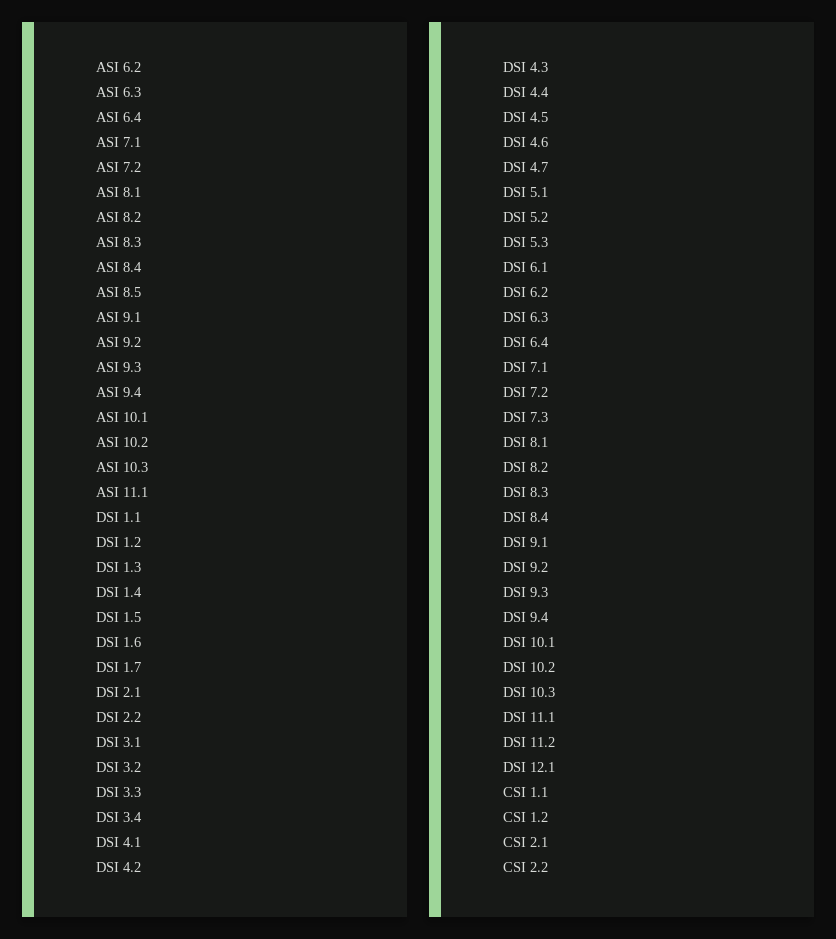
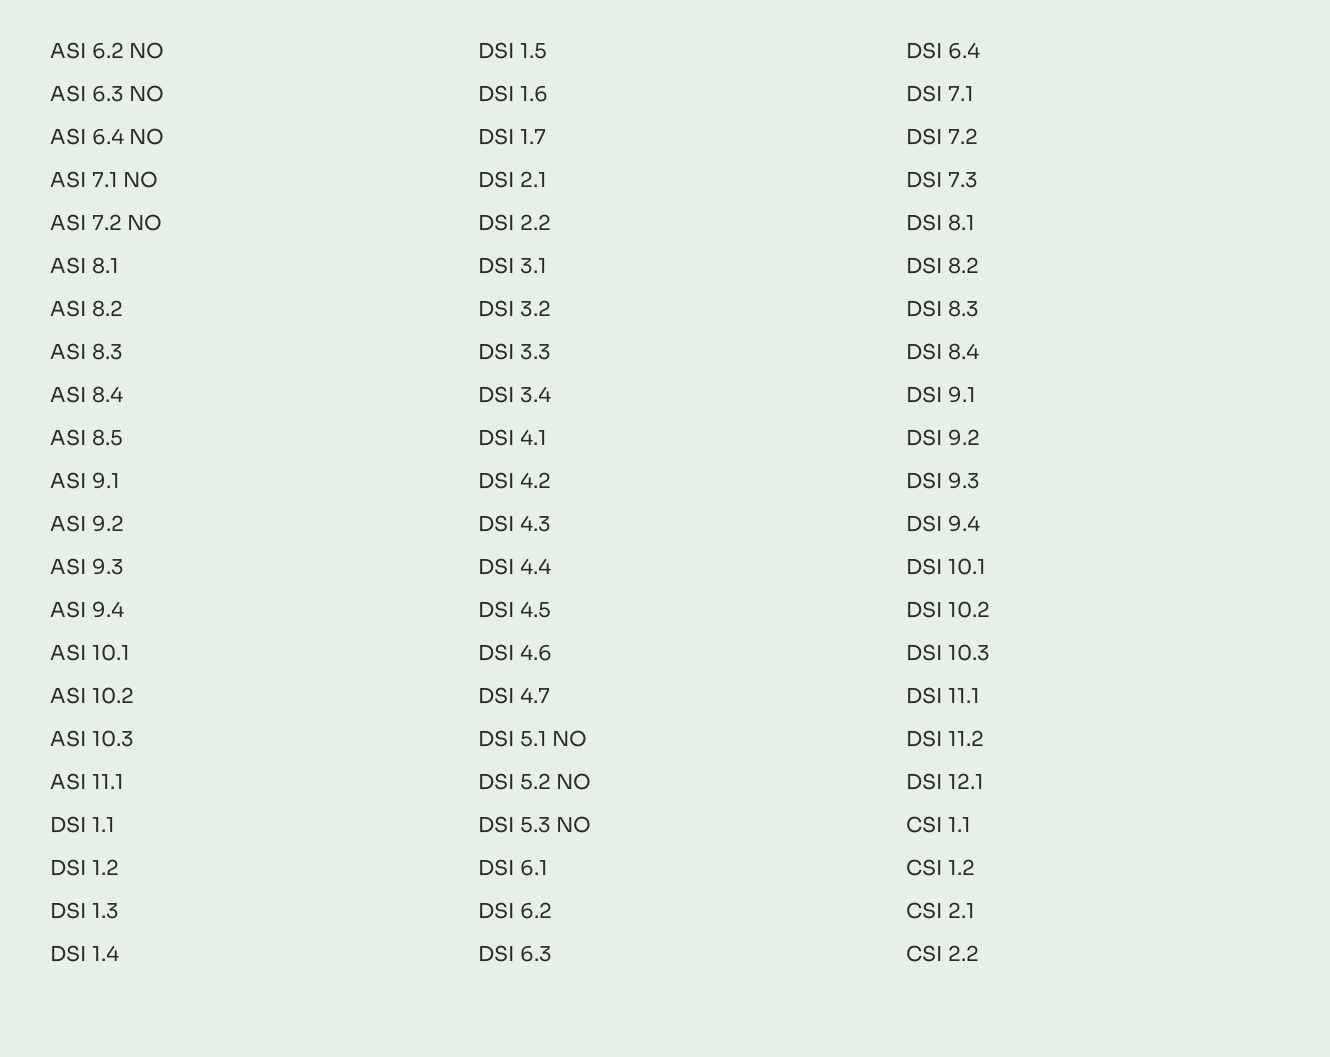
(141, 67) none -> [129,42,165,59] NO
(141, 92) none -> [129,85,165,102] NO
(142, 117) none -> [129,128,165,145] NO
(141, 142) none -> [123,171,159,188] NO
(141, 167) none -> [127,214,163,231] NO
(548, 192) none -> [552,730,588,747] NO
(548, 217) none -> [556,773,592,790] NO
(548, 242) none -> [556,816,592,833] NO

